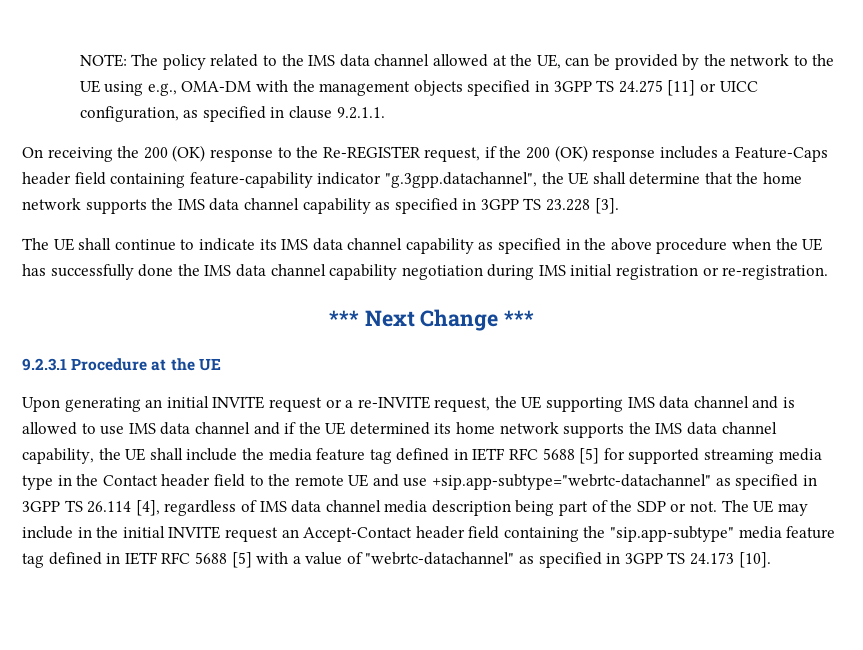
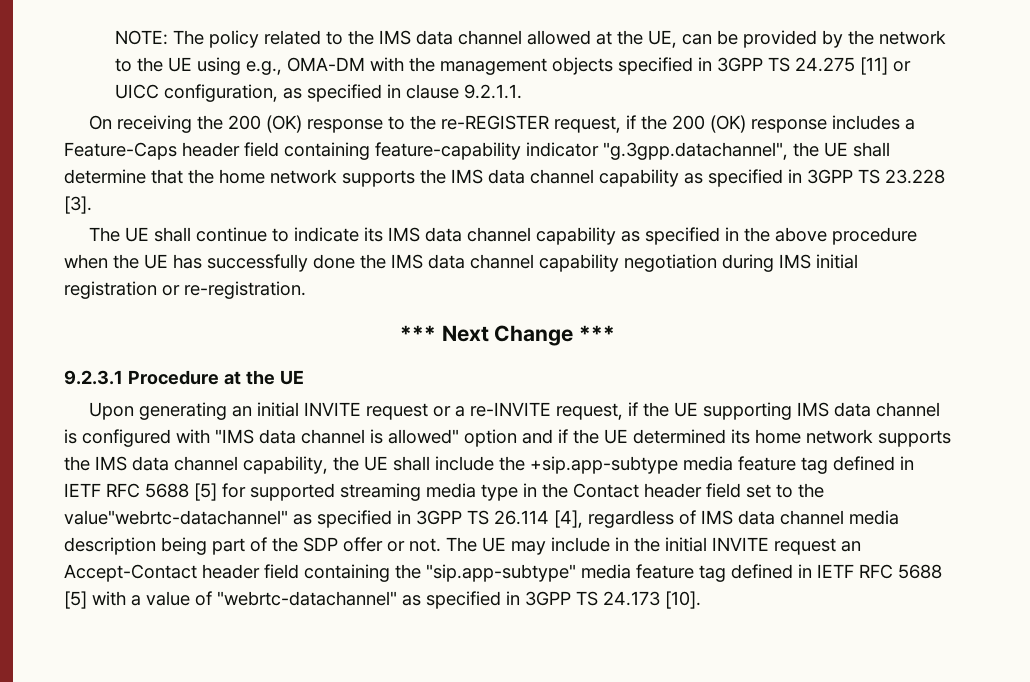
[322,146,421,159] Re-REGISTER -> [440,115,549,130] re-REGISTER
(491, 404) none -> [627,402,638,416] if
[752,396,796,409] [22,422,250,435] and is allowed to use IMS data channel -> [64,429,517,447] is configured with "IMS data channel is allowed" option
(264, 454) none -> [530,456,678,474] +sip.app-subtype
[249,474,712,490] to the remote UE and use +sip.app-subtype="webrtc-datachannel" -> [746,483,824,498] [64,510,288,525] set to the value"webrtc-datachannel"
(666, 506) none -> [343,537,383,552] offer

